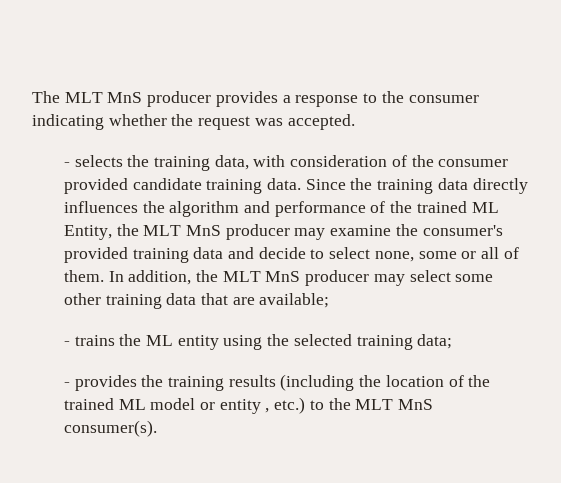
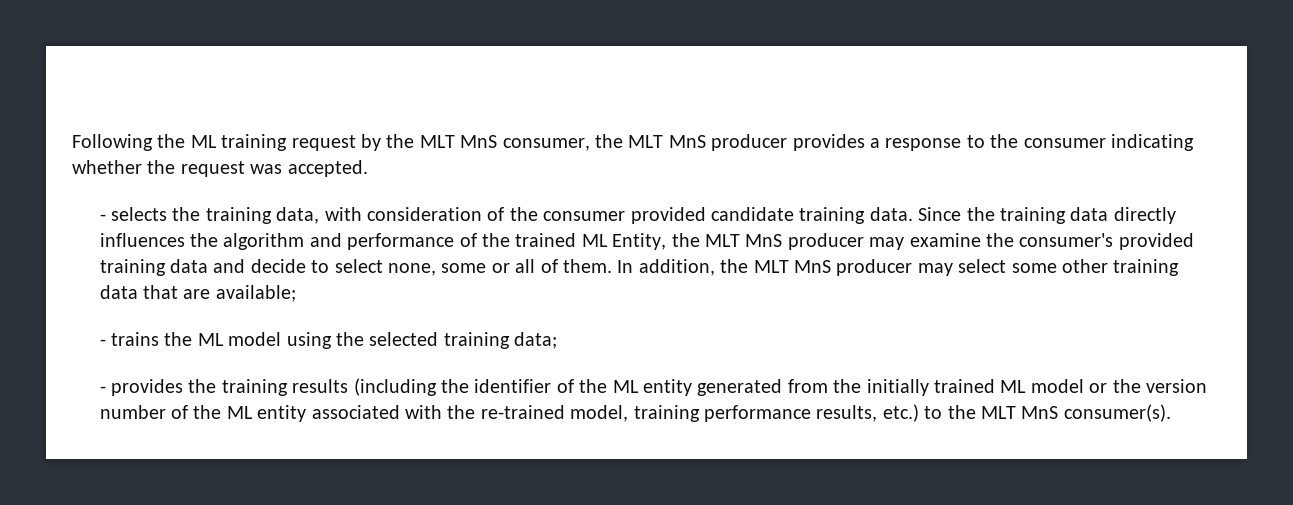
[32,91,60,103] The -> [72,134,623,151] Following the ML training request by the MLT MnS consumer, the
[177,335,219,350] entity -> [228,332,282,346] model
[385,375,491,387] [63,398,270,414] location of the trained ML model or entity , -> [474,379,1208,396] [99,405,878,422] identifier of the ML entity generated from the initially trained ML model or the version number of the ML entity associated with the re-trained model, training performance results,

